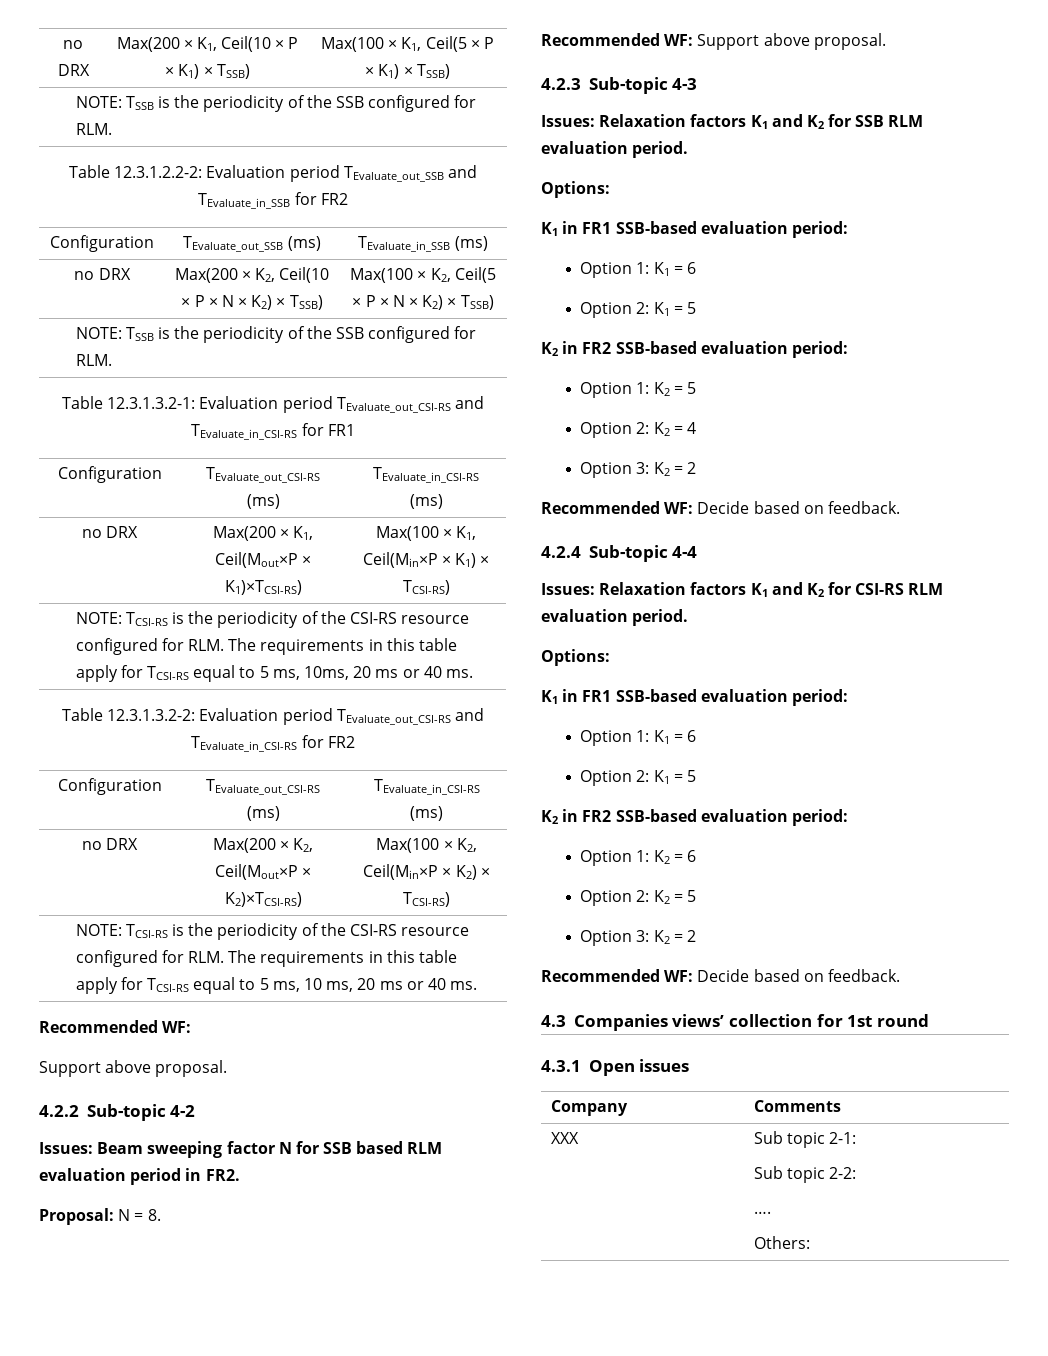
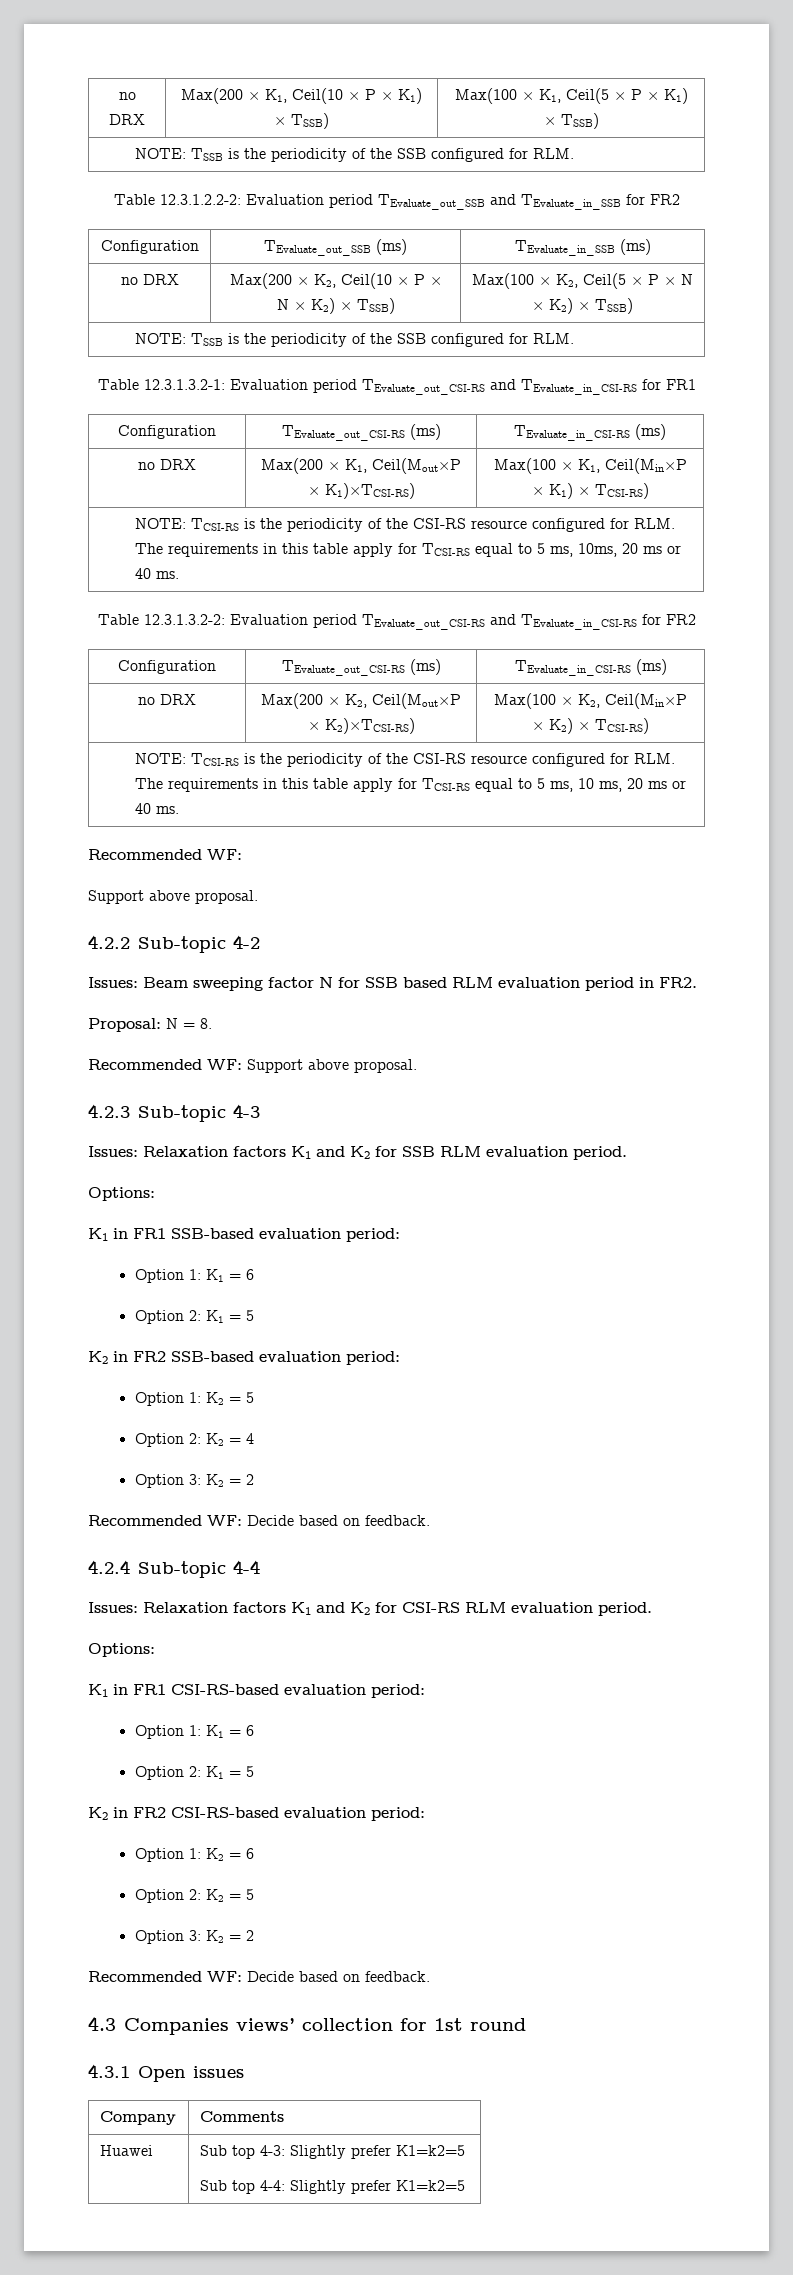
[615,689,697,702] SSB-based -> [171,1684,279,1695] CSI-RS-based
[615,809,697,822] SSB-based -> [171,1807,279,1818] CSI-RS-based
[551,1132,580,1144] [754,1131,857,1148] [754,1166,857,1183] [754,1211,772,1214] [754,1236,811,1249] XXX | Sub topic 2-1: // Sub topic 2-2: // …. // Others: -> [99,2145,153,2156] [199,2145,465,2159] [199,2180,465,2194] Huawei | Sub top 4-3: Slightly prefer K1=k2=5 // Sub top 4-4: Slightly prefer K1=k2=5

